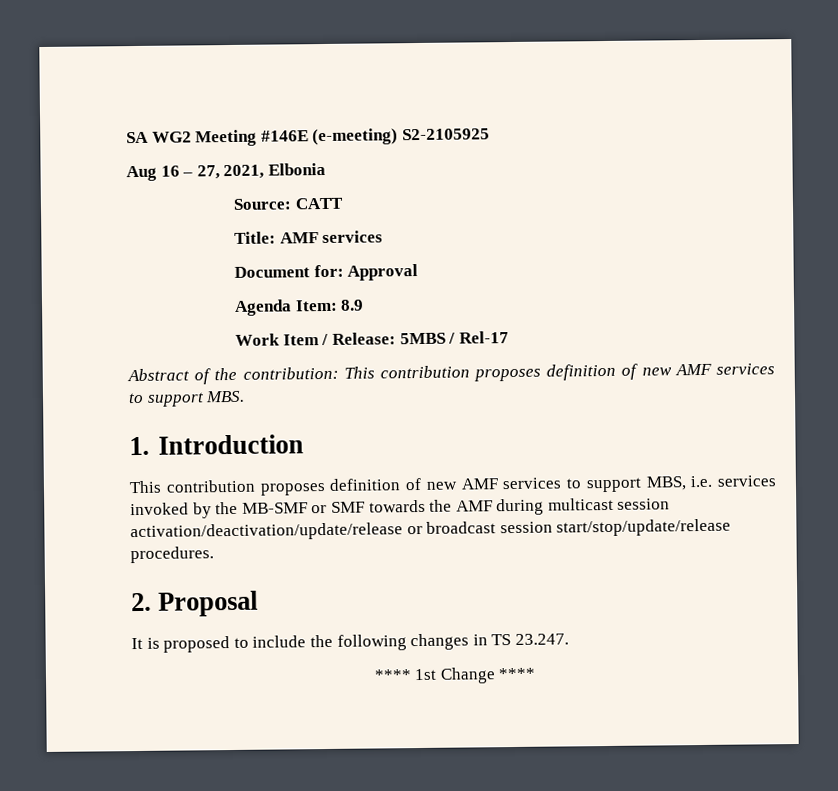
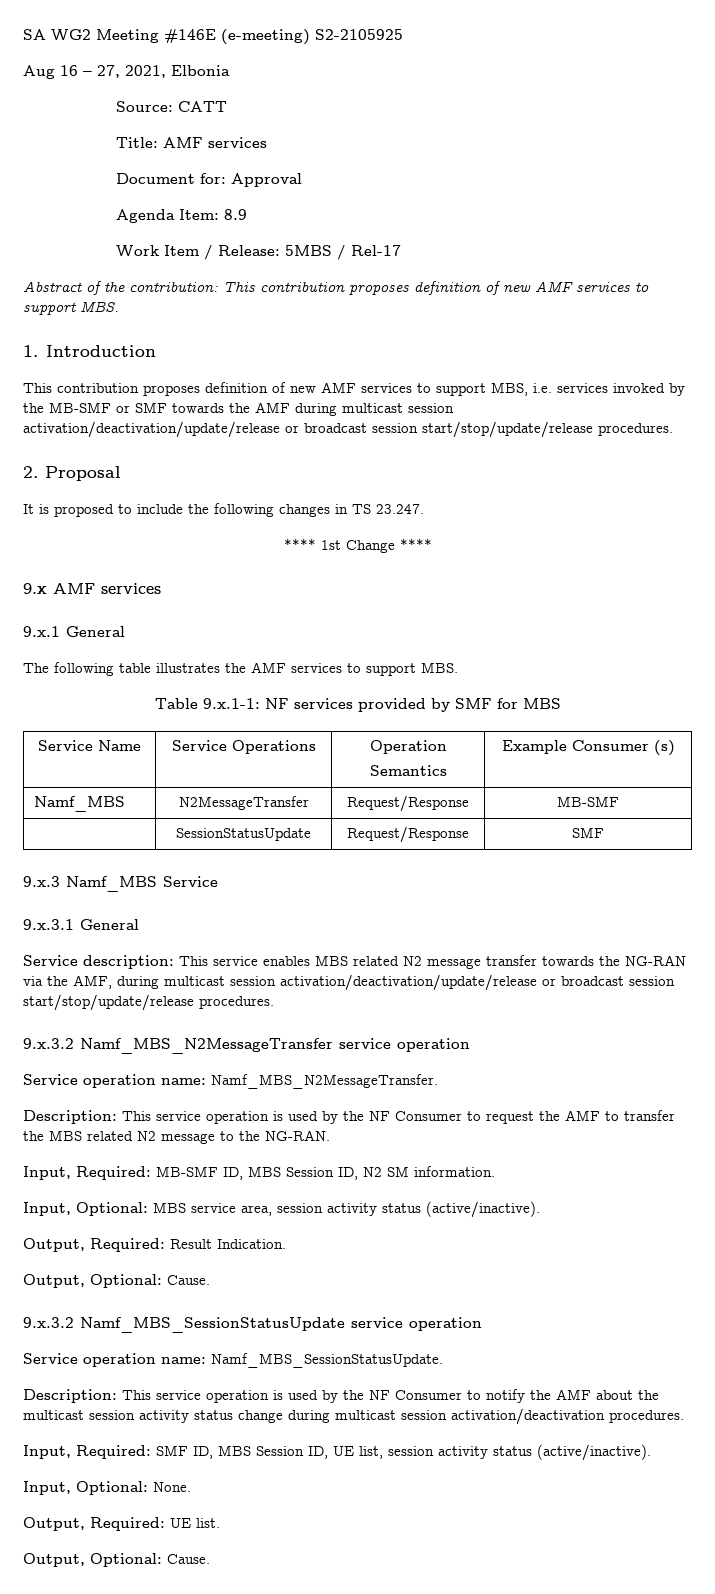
(537, 673) none -> [23,583,161,594] [23,626,125,637] [23,662,458,676] [154,698,561,712] [38,740,141,751] [171,740,316,754] [369,740,447,754] [369,765,447,776] [501,740,675,756] [34,796,126,812] [178,796,309,810] [347,795,469,812] [557,796,619,807] [176,828,311,841] [347,826,469,843] [572,827,604,838] [23,876,218,892] [23,919,139,930] [23,955,686,969] [23,974,675,991] [23,994,274,1011] [23,1038,470,1054] [23,1074,438,1089] [23,1110,675,1124] [23,1130,330,1144] [23,1166,495,1180] [23,1201,540,1218] [23,1238,286,1252] [23,1274,210,1288] [23,1317,482,1333] [23,1353,443,1368] [23,1389,659,1403] [23,1408,684,1425] [23,1444,651,1461] [23,1481,191,1495] [23,1517,220,1531] [23,1553,210,1567] // 9.x AMF services // 9.x.1 General // The following table illustrates the AMF services to support MBS. // Table 9.x.1-1: NF services provided by SMF for MBS // Service Name | Service Operations | Operation // Semantics | Example Consumer (s) // Namf_MBS | N2MessageTransfer | Request/Response | MB-SMF // | SessionStatusUpdate | Request/Response | SMF // 9.x.3 Namf_MBS Service // 9.x.3.1 General // Service description: This service enables MBS related N2 message transfer towards the NG-RAN via the AMF, during multicast session activation/deactivation/update/release or broadcast session start/stop/update/release procedures. // 9.x.3.2 Namf_MBS_N2MessageTransfer service operation // Service operation name: Namf_MBS_N2MessageTransfer. // Description: This service operation is used by the NF Consumer to request the AMF to transfer the MBS related N2 message to the NG-RAN. // Input, Required: MB-SMF ID, MBS Session ID, N2 SM information. // Input, Optional: MBS service area, session activity status (active/inactive). // Output, Required: Result Indication. // Output, Optional: Cause. // 9.x.3.2 Namf_MBS_SessionStatusUpdate service operation // Service operation name: Namf_MBS_SessionStatusUpdate. // Description: This service operation is used by the NF Consumer to notify the AMF about the multicast session activity status change during multicast session activation/deactivation procedures. // Input, Required: SMF ID, MBS Session ID, UE list, session activity status (active/inactive). // Input, Optional: None. // Output, Required: UE list. // Output, Optional: Cause.

